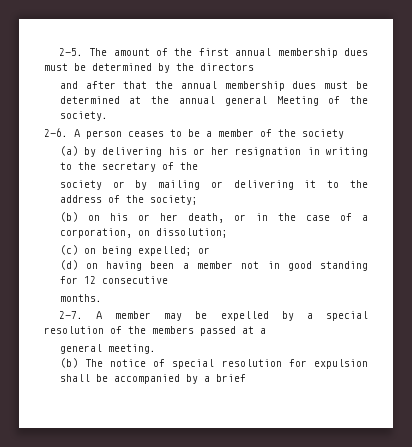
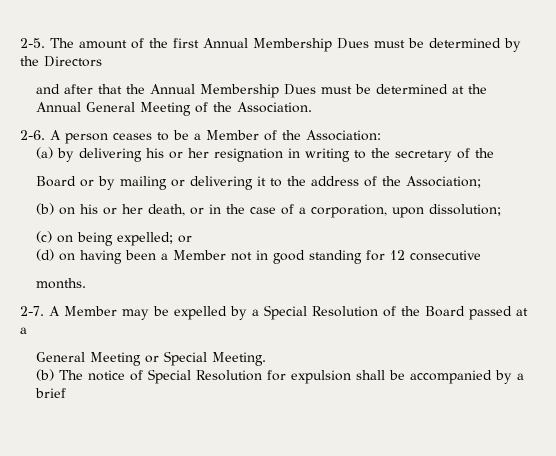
[235,48,369,58] annual membership dues -> [203,38,369,52] Annual Membership Dues
[200,63,254,71] directors -> [44,56,102,67] Directors
[180,81,317,91] annual membership dues -> [150,84,317,98] Annual Membership Dues
[178,96,267,106] annual general -> [36,102,136,112] Annual General
[59,111,108,121] society. -> [237,102,313,113] Association.
[218,129,344,139] member of the society -> [206,130,381,141] Member of the Association:
[59,180,102,190] society -> [36,176,77,187] Board
[149,195,198,205] society; -> [406,176,482,188] Association;
[137,230,150,236] on -> [392,207,425,218] upon
[196,261,233,269] member -> [173,250,227,260] Member
[115,311,152,319] member -> [64,306,117,316] Member
[326,311,369,321] [44,326,194,334] special resolution of the members -> [264,305,465,320] Special Resolution of the Board
[59,344,156,354] general meeting. -> [36,351,267,366] General Meeting or Special Meeting.
[172,359,282,369] special resolution -> [148,369,263,384] Special Resolution

